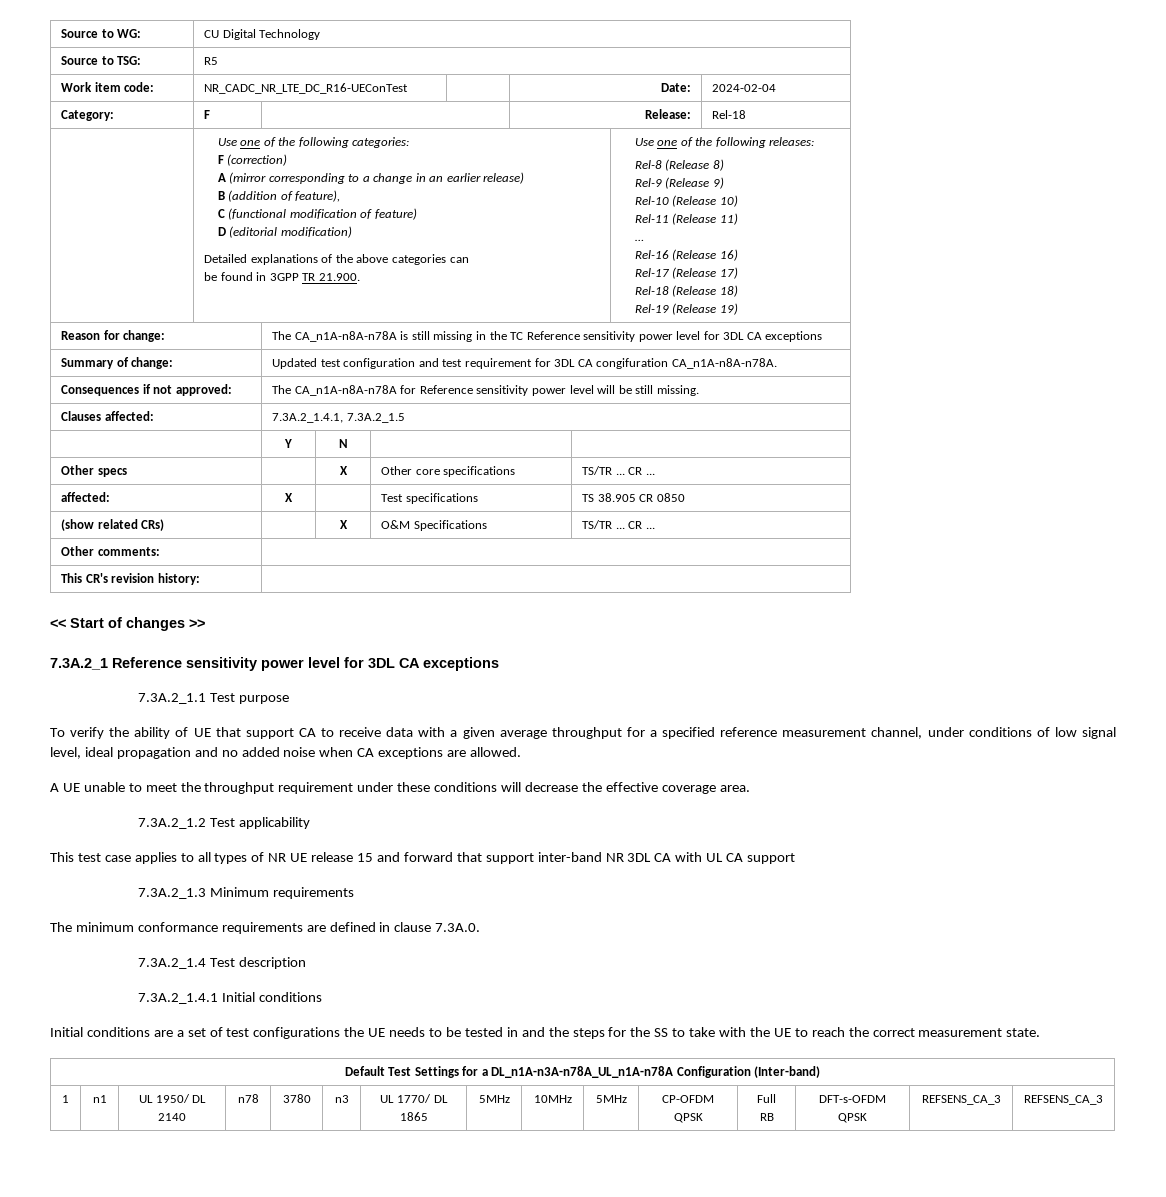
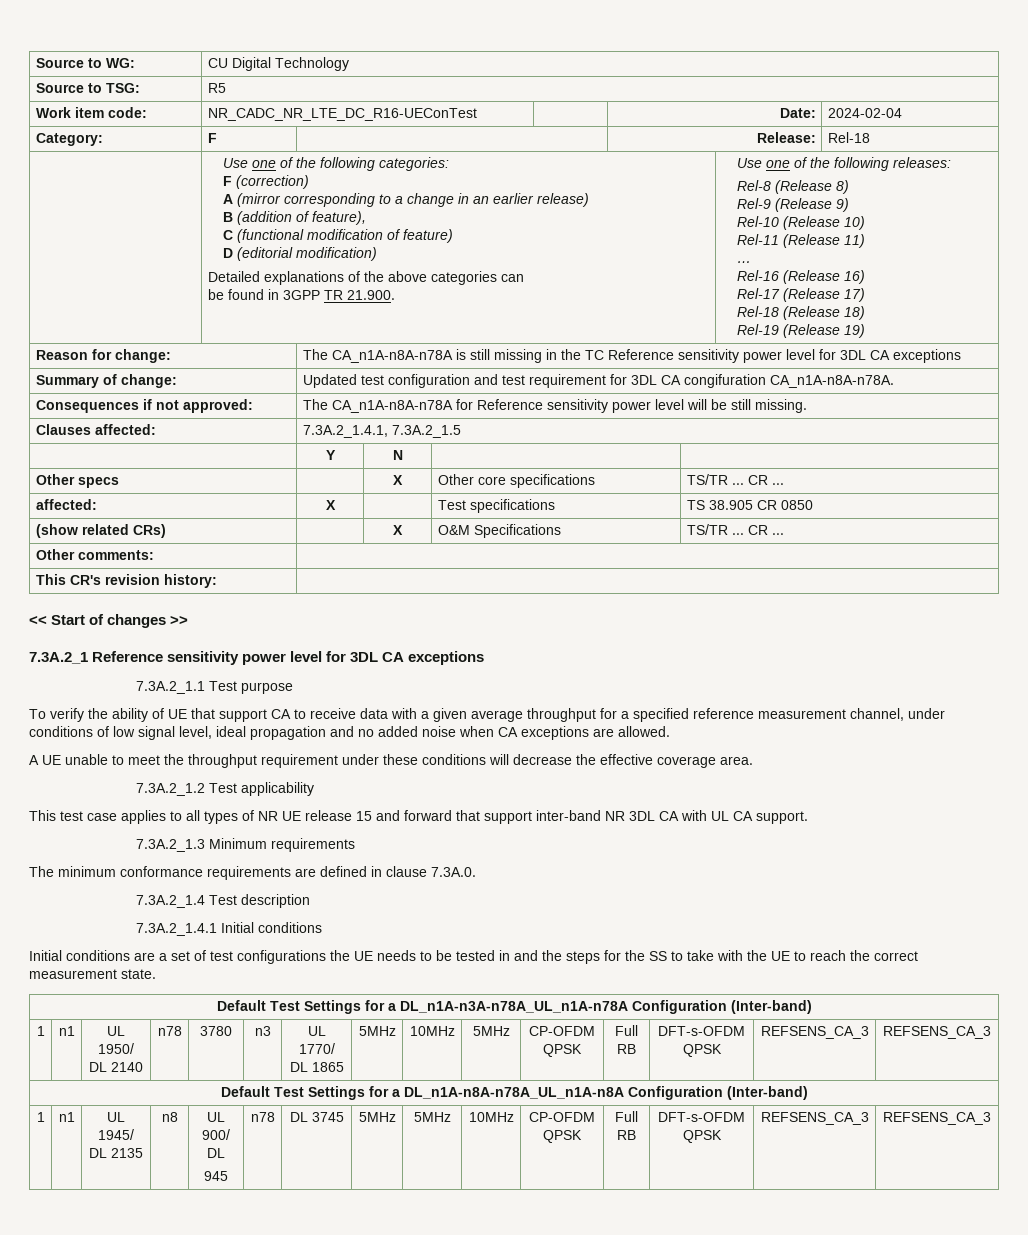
[747,853,796,864] support -> [756,811,808,824] support.
(1103, 1100) none -> [220,1086,808,1100] [36,1112,45,1122] [58,1112,75,1122] [107,1112,125,1122] [98,1129,134,1140] [89,1148,143,1158] [161,1112,178,1122] [206,1112,225,1122] [201,1129,230,1140] [206,1148,225,1158] [203,1171,228,1181] [250,1112,275,1122] [289,1112,344,1122] [358,1112,396,1122] [413,1112,451,1122] [468,1112,514,1122] [529,1112,595,1122] [543,1130,582,1143] [615,1111,638,1122] [617,1130,636,1140] [658,1112,745,1122] [682,1130,722,1143] [760,1112,869,1125] [883,1112,991,1125] // Default Test Settings for a DL_n1A-n8A-n78A_UL_n1A-n8A Configuration (Inter-band) // 1 | n1 | UL 1945/ DL 2135 | n8 | UL 900/ DL // 945 | n78 | DL 3745 | 5MHz | 5MHz | 10MHz | CP-OFDM QPSK | Full RB | DFT-s-OFDM QPSK | REFSENS_CA_3 | REFSENS_CA_3

